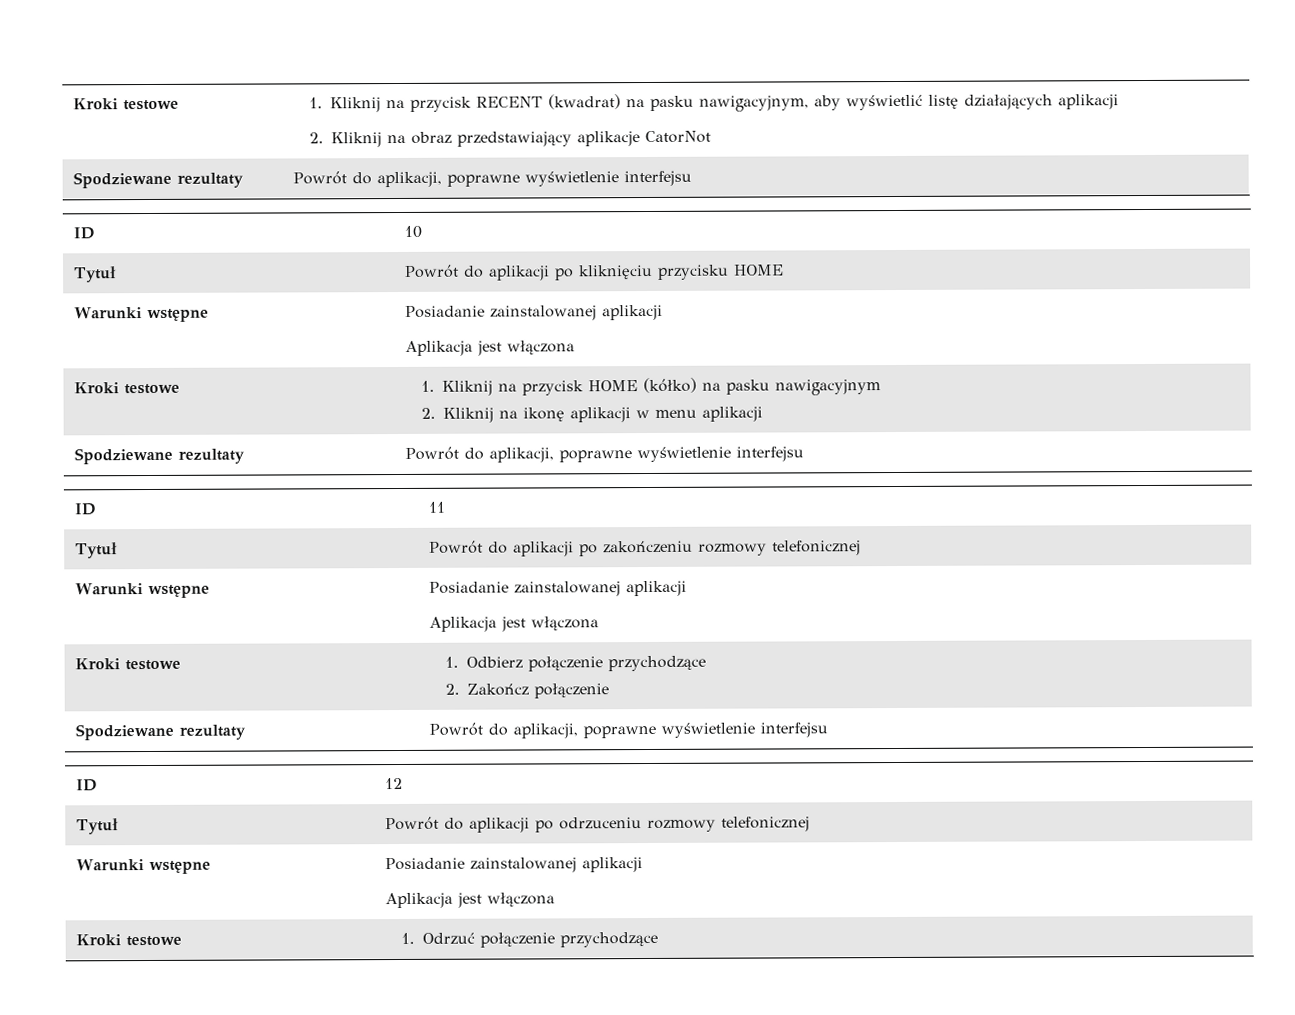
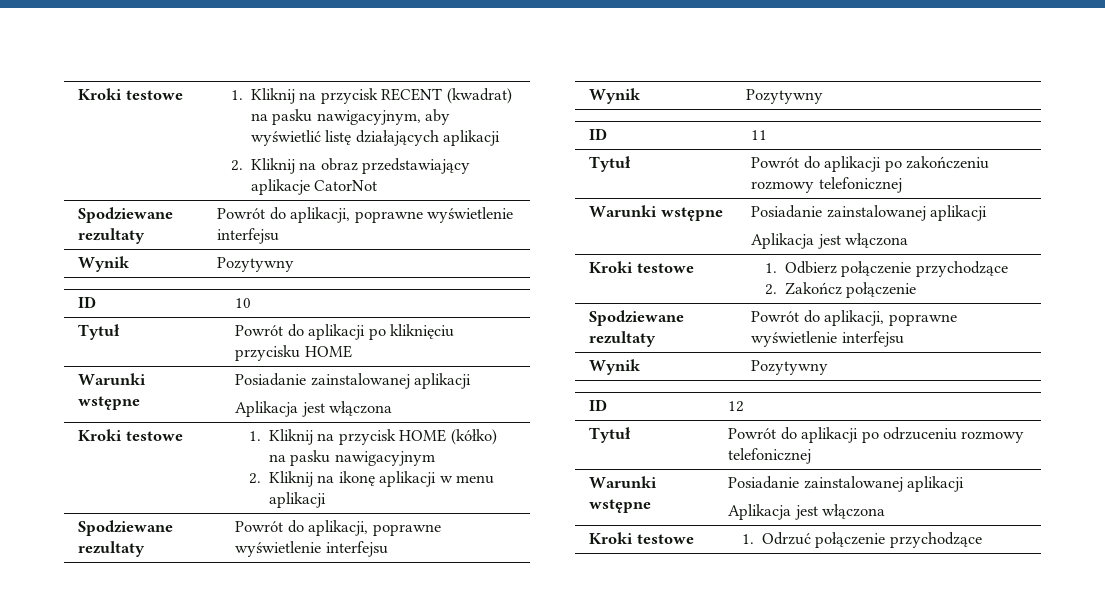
(693, 178) none -> [78,256,130,272] [217,257,295,272] // Wynik | Pozytywny
(805, 454) none -> [589,88,641,104] [746,89,824,104] // Wynik | Pozytywny
(829, 730) none -> [589,359,641,375] [751,360,829,375] // Wynik | Pozytywny

